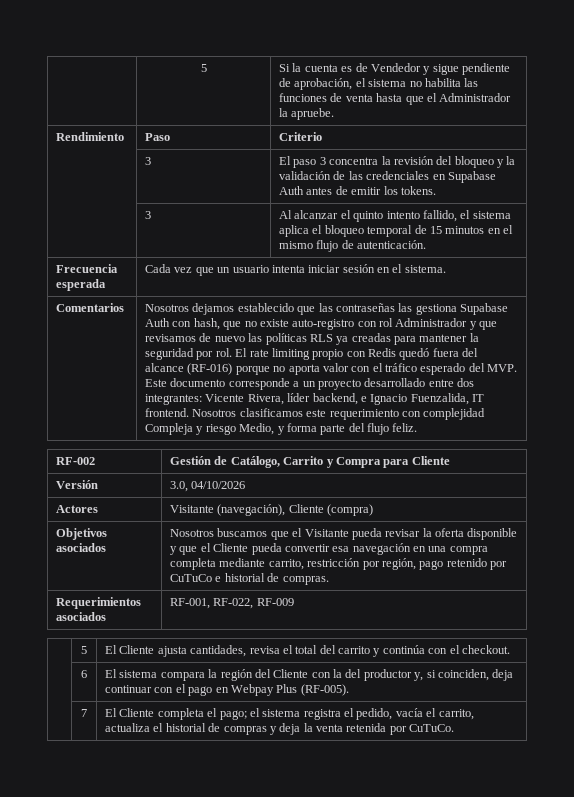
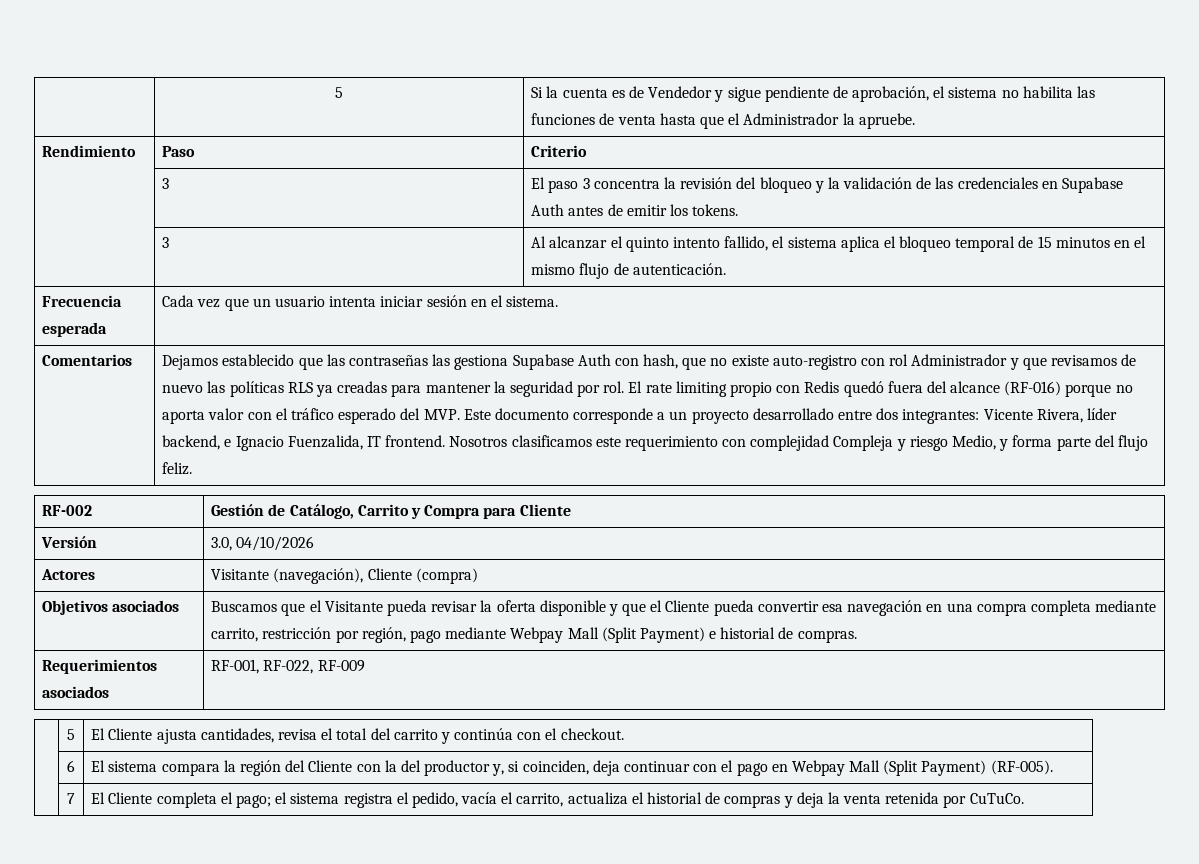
[145,303,235,315] Nosotros dejamos -> [162,355,219,370] Dejamos
[170,528,268,537] Nosotros buscamos -> [211,601,278,612] Buscamos
[446,558,508,570] [170,574,213,582] retenido por CuTuCo -> [445,627,705,643] mediante Webpay Mall (Split Payment)
[276,684,298,693] Plus -> [849,760,987,776] Mall (Split Payment)

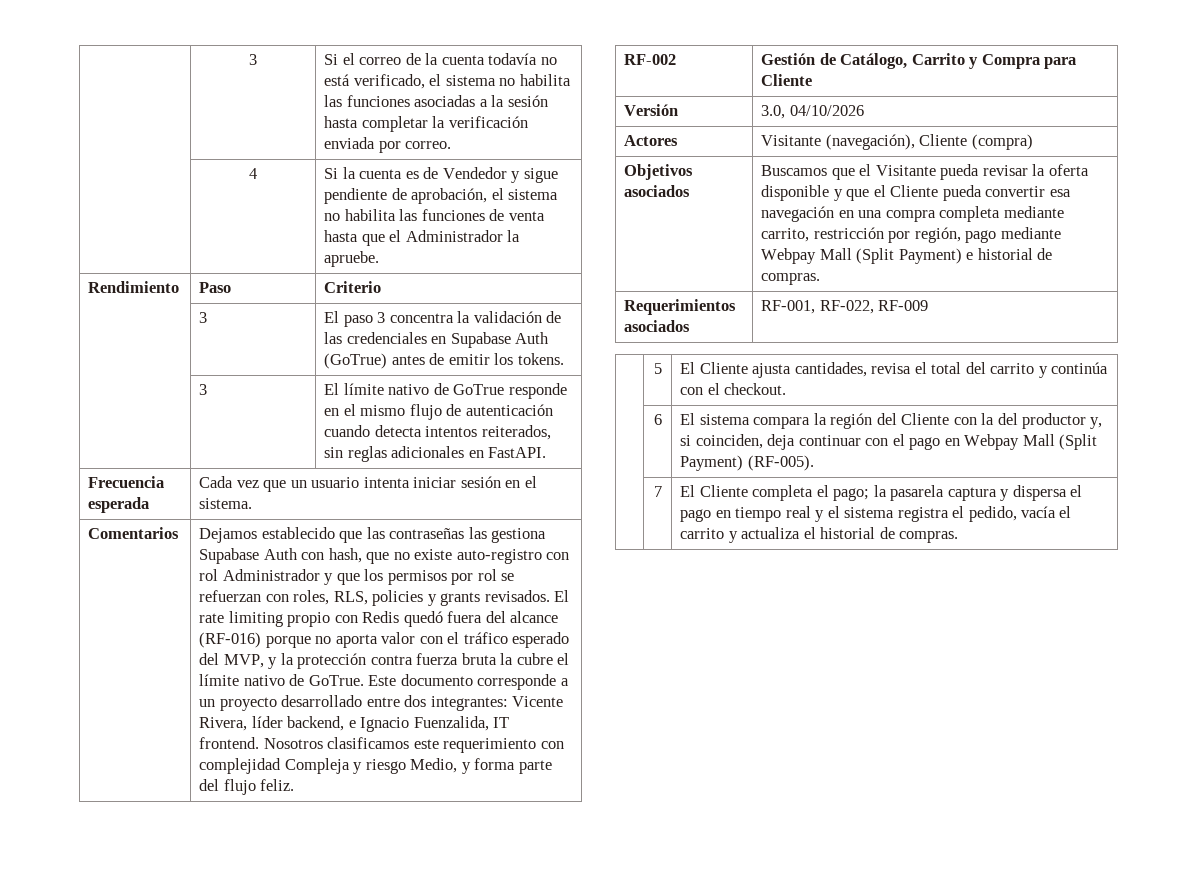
[335,87,343,98] | 5 -> [249,54,257,65] [324,53,557,65] [324,74,571,89] [324,95,548,107] [324,116,528,132] [324,137,452,153] [249,168,257,179] | 3 | Si el correo de la cuenta todavía no está verificado, el sistema no habilita las funciones asociadas a la sesión hasta completar la verificación enviada por correo. // | 4
[680,177,840,193] revisión del bloqueo y la -> (471, 317) none
(565, 210) none -> [324,353,388,369] (GoTrue)
[531,236,1110,252] Al alcanzar el quinto intento fallido, el sistema aplica el bloqueo temporal de 15 minutos -> [324,383,567,399] El límite nativo de GoTrue responde
[632,263,726,275] autenticación. -> [465,404,553,416] [324,425,551,440] [324,446,547,462] autenticación cuando detecta intentos reiterados, sin reglas adicionales en FastAPI.
[1050,354,1137,366] [162,381,625,397] revisamos de nuevo las políticas RLS ya creadas para mantener la seguridad por rol. -> [364,569,515,585] [199,590,550,606] los permisos por rol se refuerzan con roles, RLS, policies y grants revisados.
[423,409,460,420] MVP. -> [223,653,569,669] [199,674,364,686] MVP, y la protección contra fuerza bruta la cubre el límite nativo de GoTrue.
(271, 801) none -> [873,485,1082,501] [680,506,825,522] la pasarela captura y dispersa el pago en tiempo real y
[516,793,564,807] carrito, -> [680,528,738,543] carrito y
[724,792,1024,808] compras y deja la venta retenida por CuTuCo. -> [899,531,959,543] compras.

